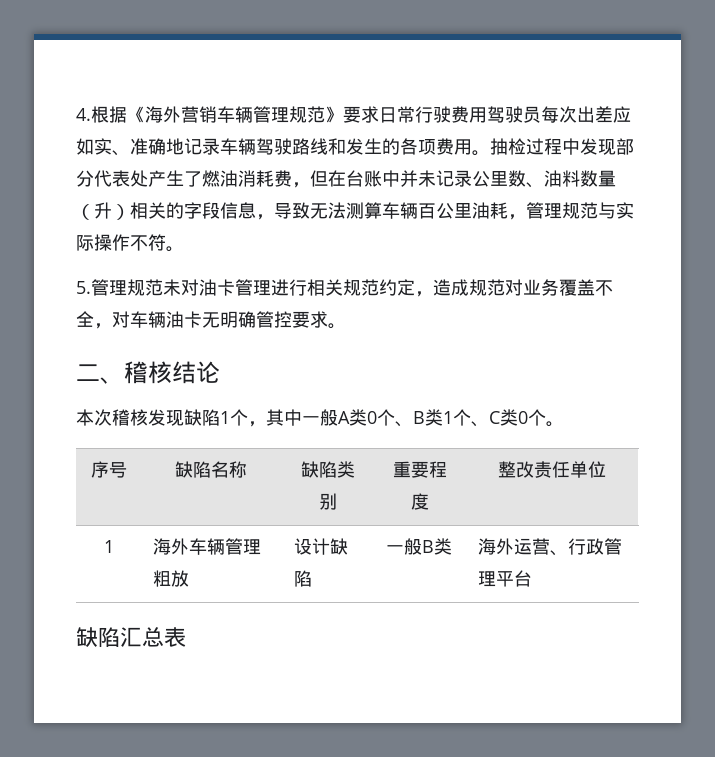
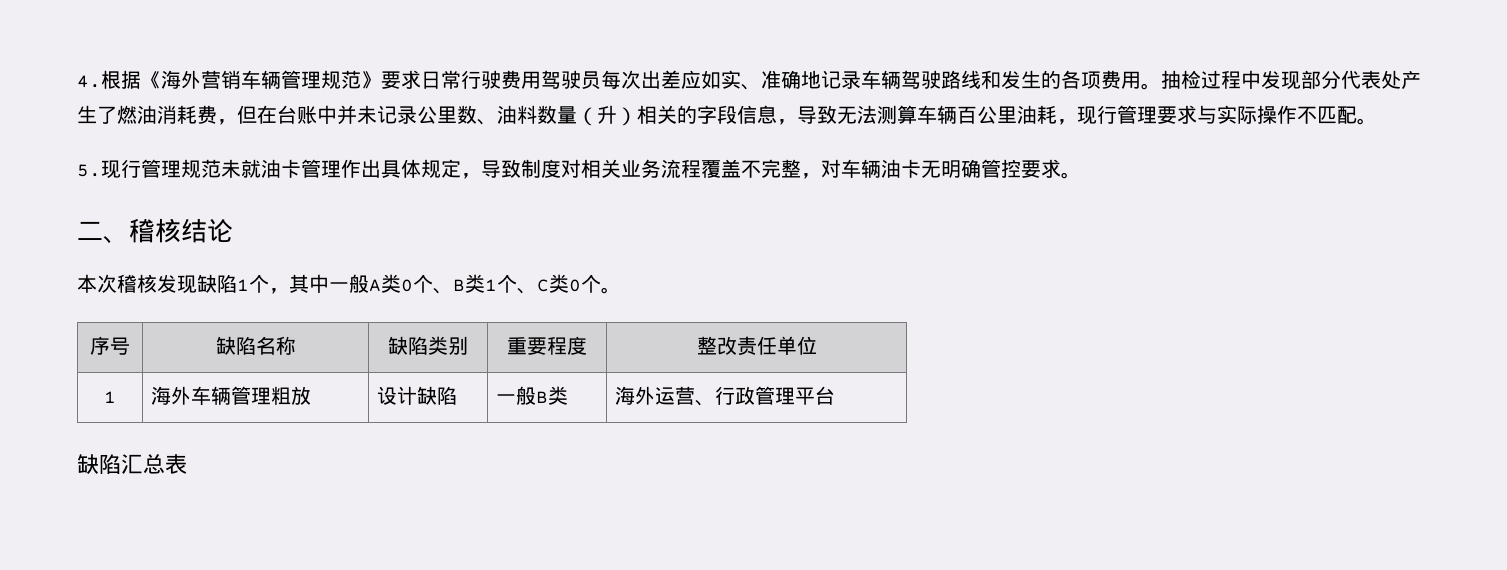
[526,202,598,219] 管理规范 -> [1077,105,1197,125] 现行管理要求
[148,234,166,251] 符 -> [1317,106,1357,124] 匹配
(91, 287) none -> [101,159,141,179] 现行
[181,279,199,296] 对 -> [241,159,261,178] 就
[271,279,613,297] [76,311,94,327] 进行相关规范约定，造成规范对业务覆盖不全 -> [341,159,801,179] 作出具体规定，导致制度对相关业务流程覆盖不完整

